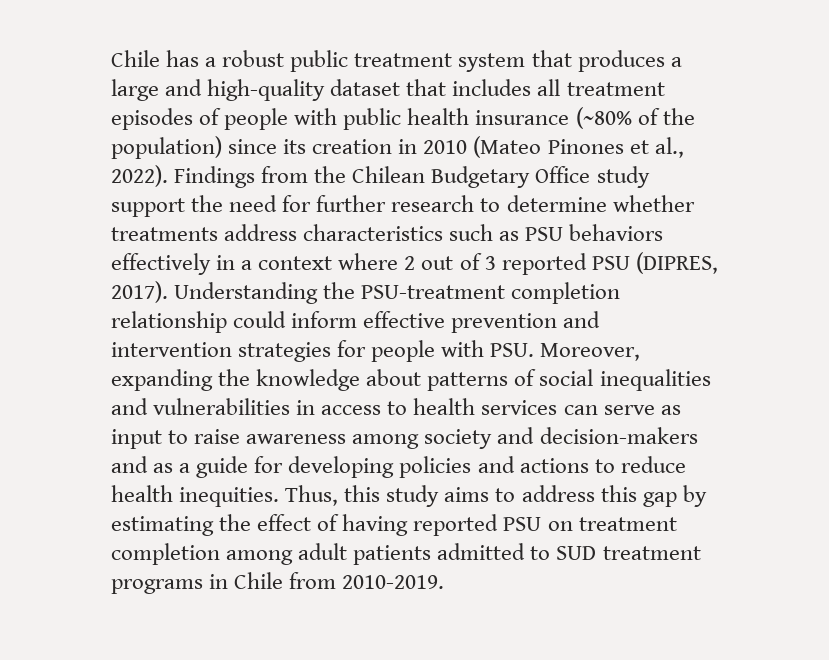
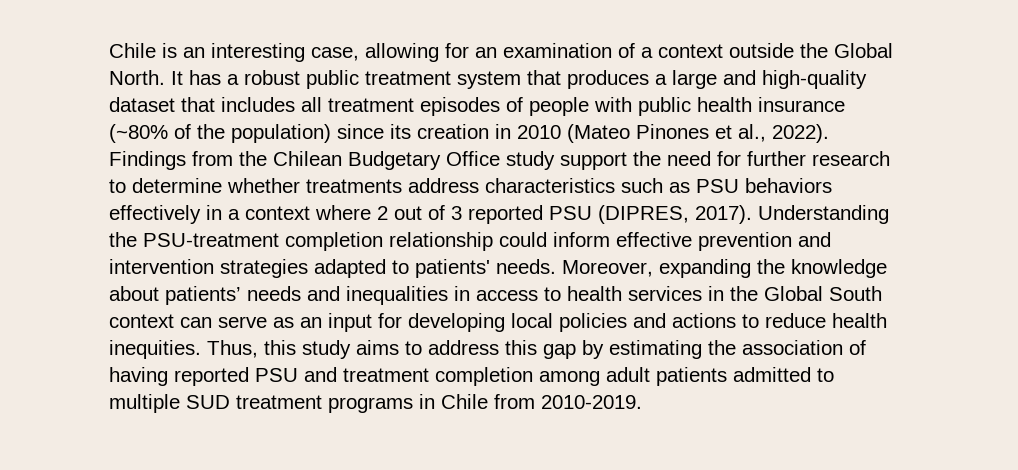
[111,50,160,67] Chile -> [109,43,893,62] [109,70,183,85] Chile is an interesting case, allowing for an examination of a context outside the Global North. It
[337,340,535,362] for people with PSU. -> [314,259,556,278] adapted to patients' needs.
[427,369,711,391] [111,398,291,415] patterns of social inequalities and vulnerabilities -> [165,286,448,305] patients’ needs and inequalities
[563,405,681,415] [111,427,698,449] [111,456,249,478] can serve as input to raise awareness among society and decision-makers and as a guide -> [708,286,882,301] [109,313,372,332] in the Global South context can serve as an input
(395, 467) none -> [511,313,553,328] local
[257,514,312,531] effect -> [742,340,843,355] association
[547,521,573,531] on -> [304,367,337,382] and
(551, 553) none -> [109,394,180,413] multiple

